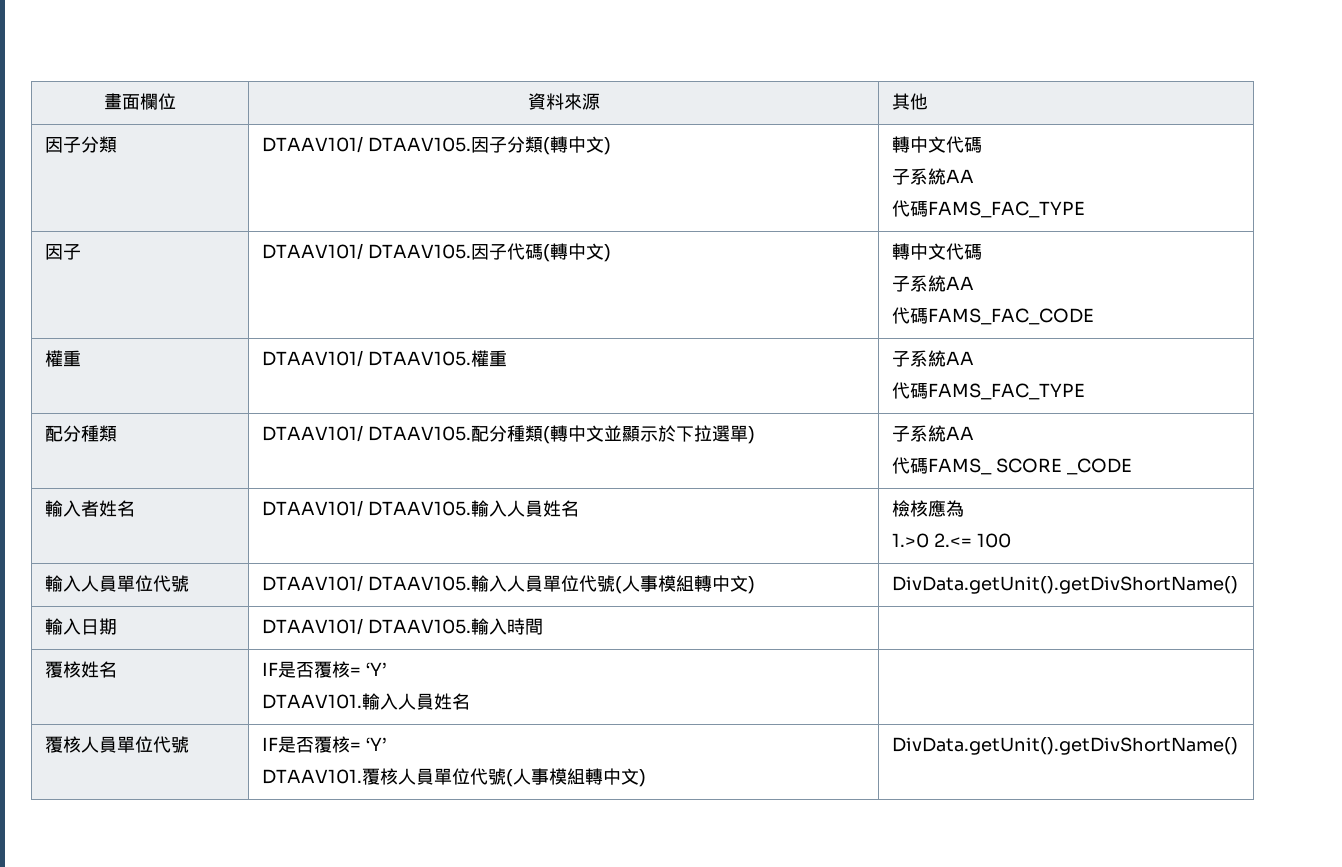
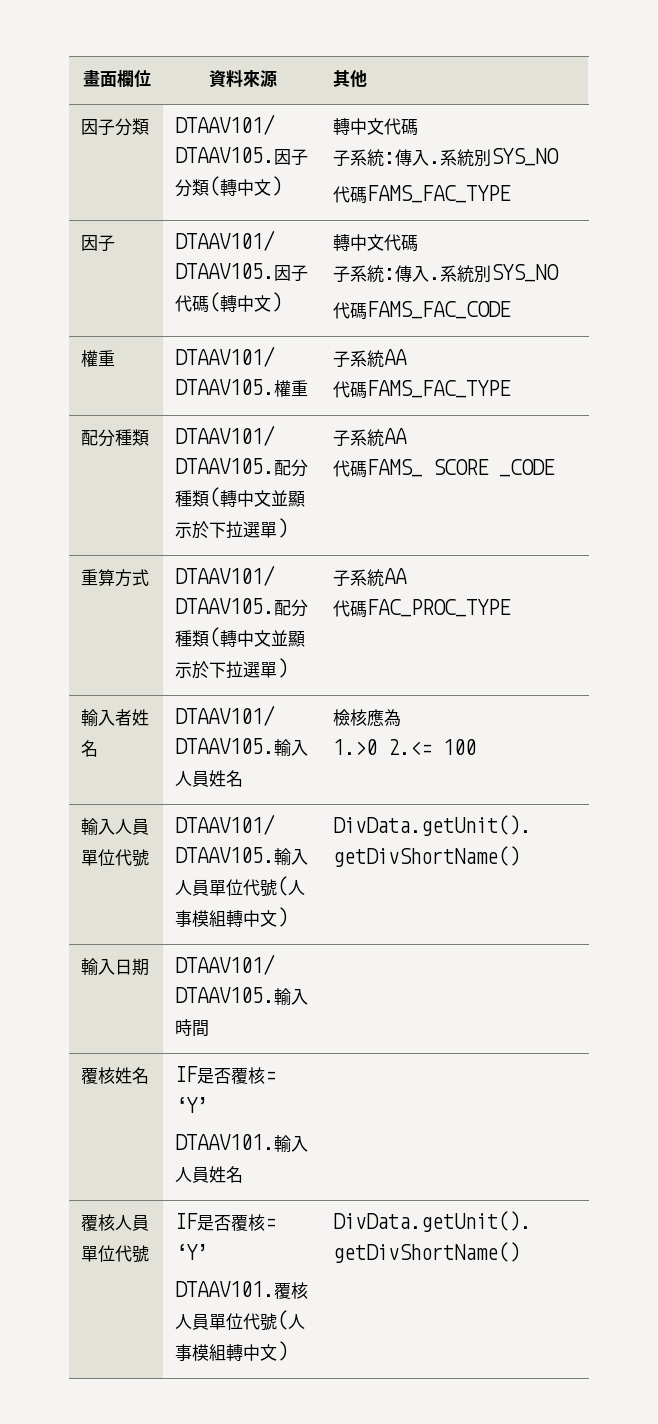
[945,169,974,183] AA -> [383,148,559,167] :傳入.系統別SYS_NO
[945,276,974,290] AA -> [383,264,559,283] :傳入.系統別SYS_NO
(1132, 466) none -> [80,569,149,587] [174,565,275,586] [174,598,308,617] [174,627,305,647] [174,658,288,679] [332,568,407,587] [332,599,511,618] // 重算方式 | DTAAV101/ DTAAV105.配分種類(轉中文並顯示於下拉選單) | 子系統AA // 代碼FAC_PROC_TYPE

